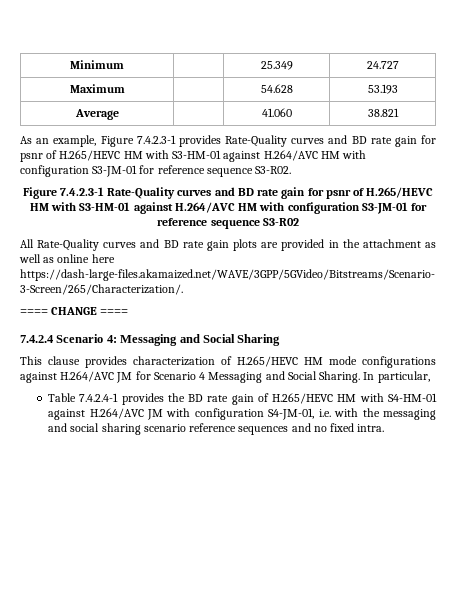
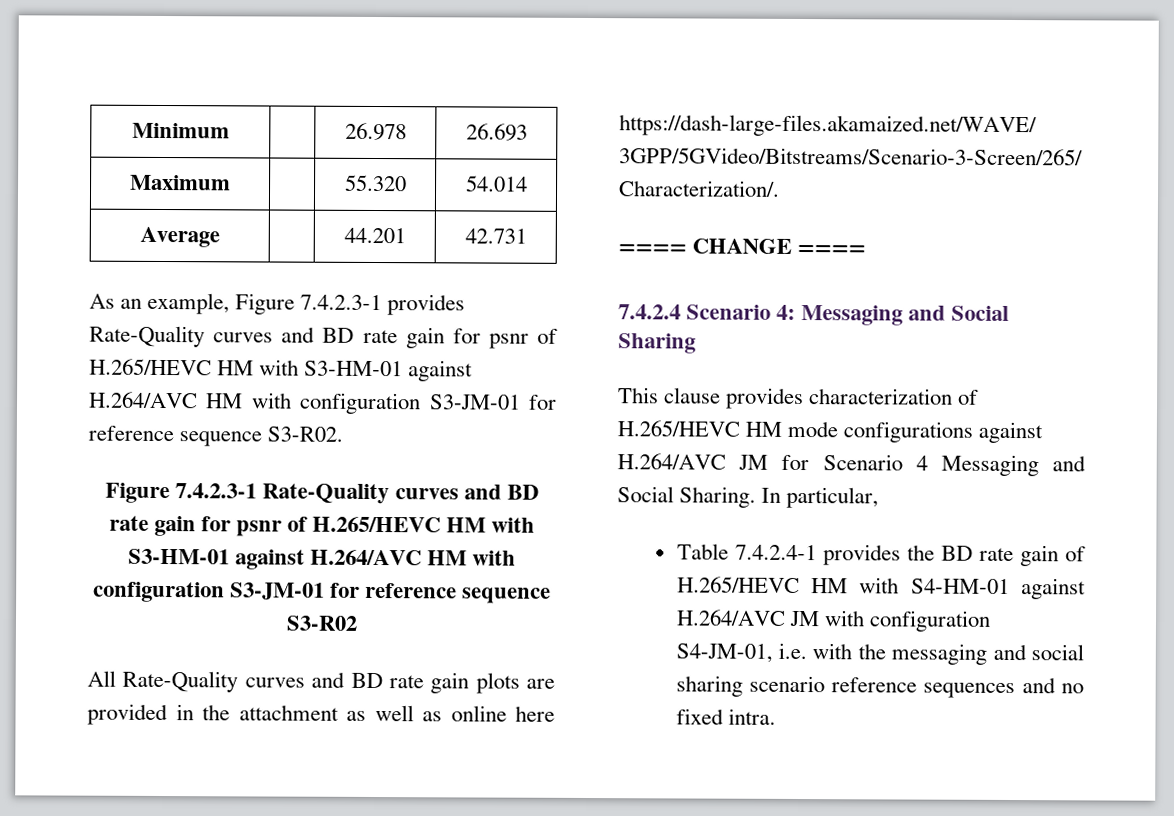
[260,61,293,70] [366,61,399,69] 25.349 | 24.727 -> [344,122,407,141] [465,123,528,141] 26.978 | 26.693
[260,84,293,93] [367,84,398,94] 54.628 | 53.193 -> [344,174,407,192] [465,175,528,192] 55.320 | 54.014
[261,108,292,117] [367,108,399,117] 41.060 | 38.821 -> [343,227,406,244] [464,228,527,244] 44.201 | 42.731

